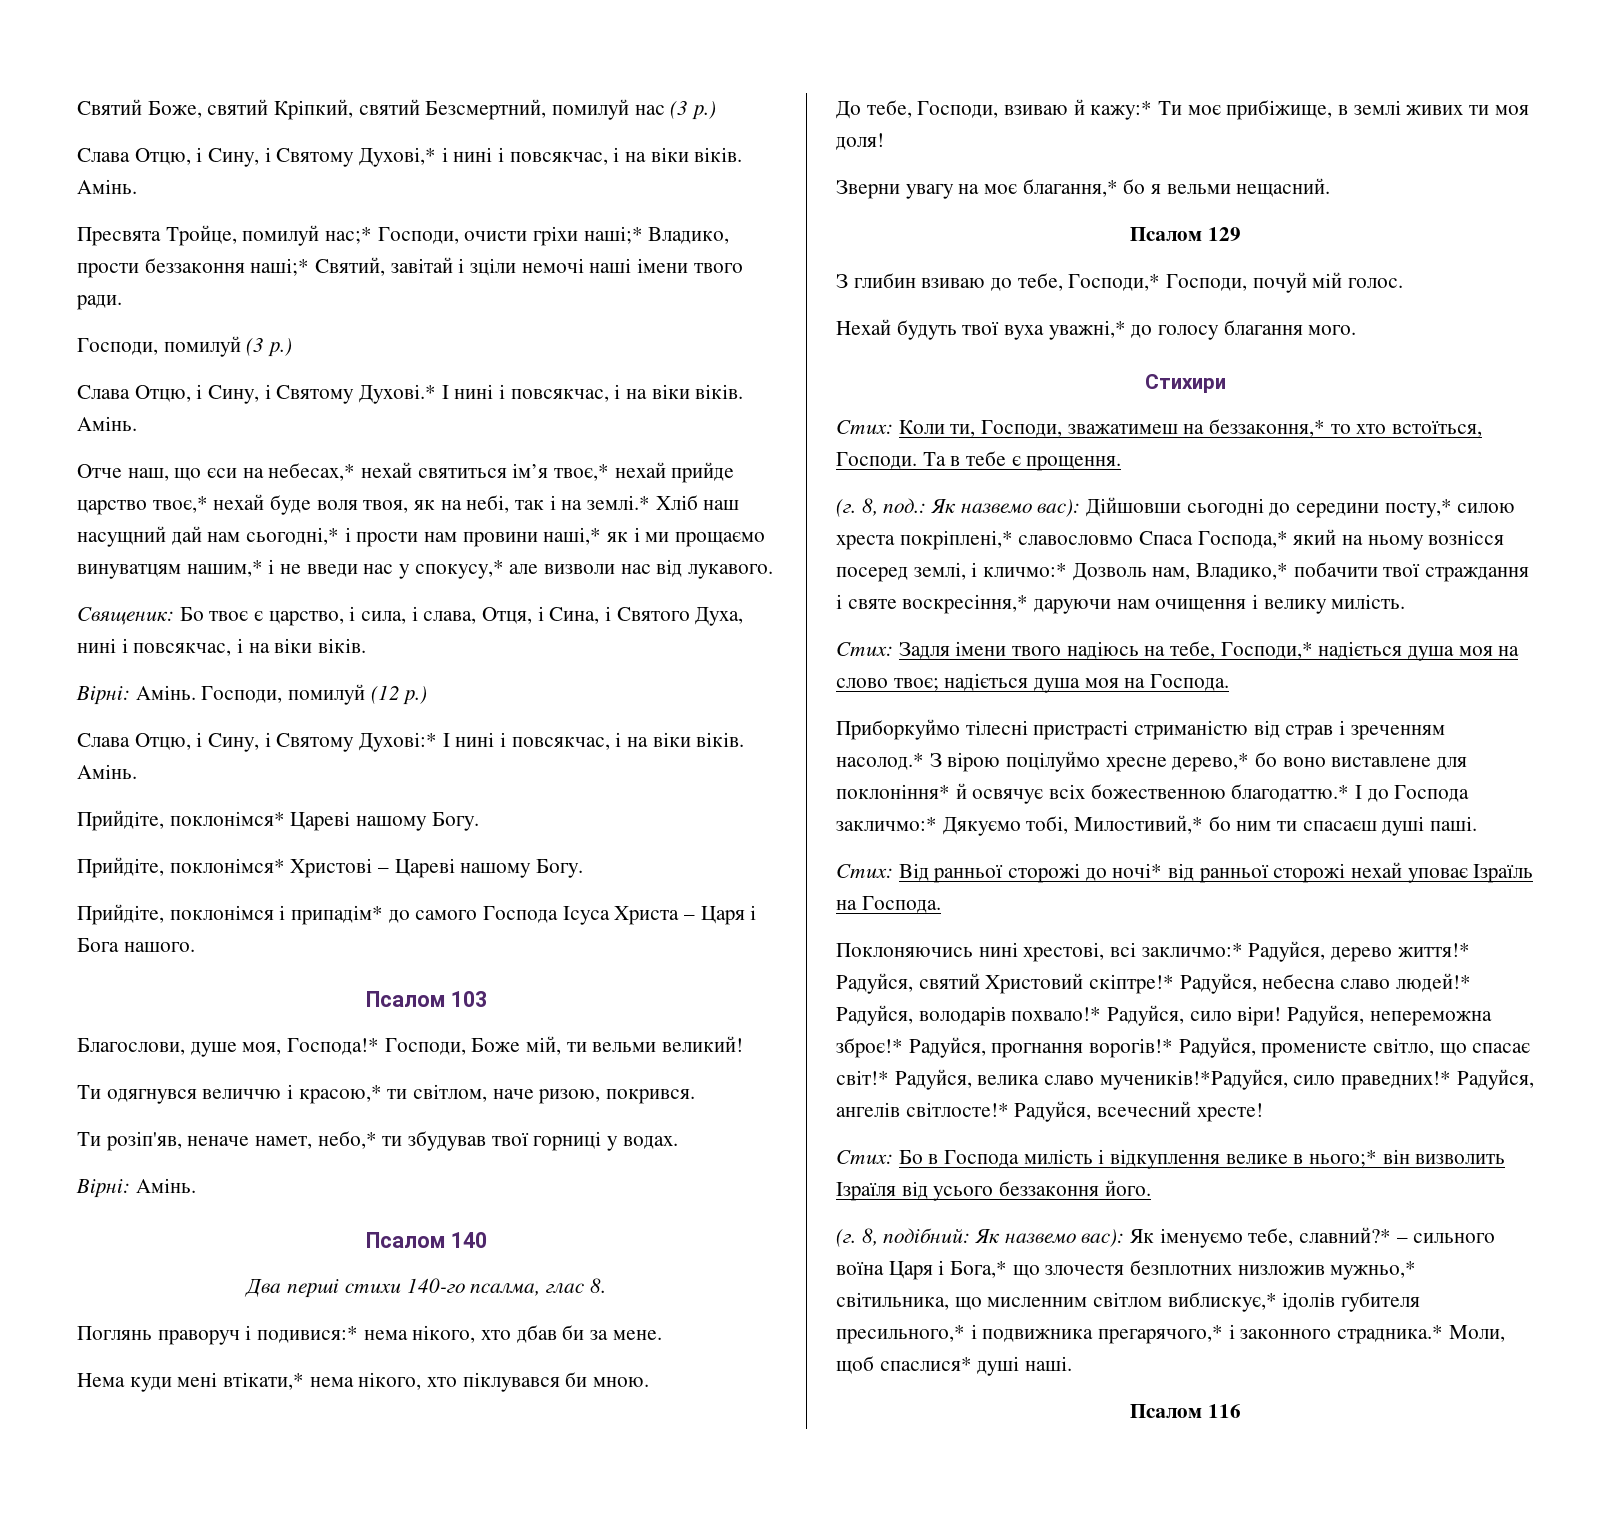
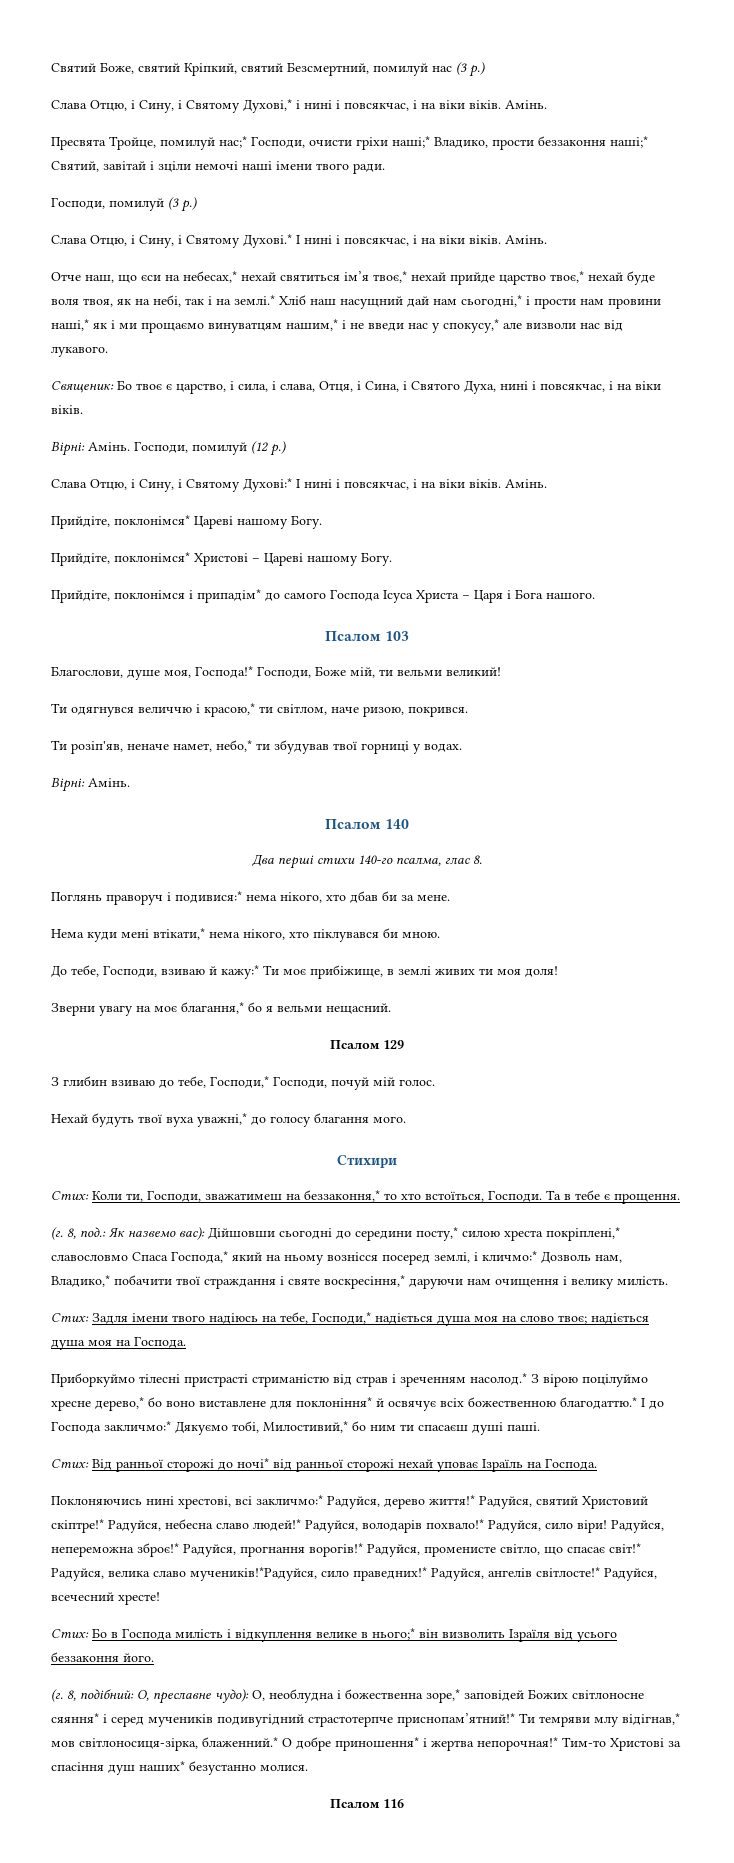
[974,1227,1496,1248] [836,1260,1417,1280] [836,1292,1421,1312] [836,1324,1505,1344] [836,1356,1073,1376] Як назвемо вас): Як іменуємо тебе, славний?* – сильного воїна Царя і Бога,* що злочестя безплотних низложив мужньо,* світильника, що мисленним світлом виблискує,* ідолів губителя пресильного,* і подвижника прегарячого,* і законного страдника.* Моли, щоб спаслися* душі наші. -> [137,1689,644,1704] [51,1713,680,1727] [51,1737,681,1751] [51,1761,308,1775] О, преславне чудо): О, необлудна і божественна зоре,* заповідей Божих світлоносне сяяння* і серед мучеників подивугідний страстотерпче приснопам’ятний!* Ти темряви млу відігнав,* мов світлоносиця-зірка, блаженний.* О добре приношення* і жертва непорочная!* Тим-то Христові за спасіння душ наших* безустанно молися.

